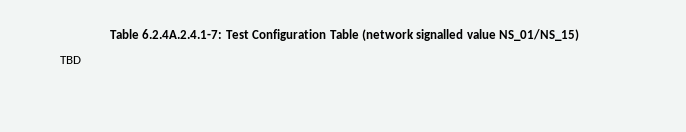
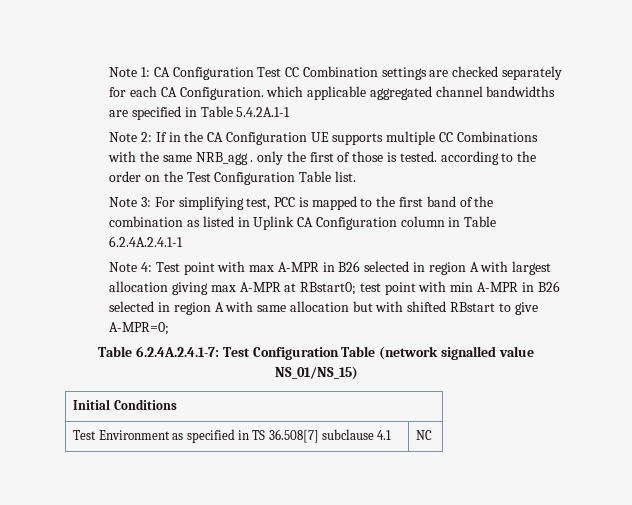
(110, 34) none -> [109,66,562,80] [109,86,556,100] [109,106,291,120] [109,131,538,145] [108,151,537,165] [109,171,356,185] [109,196,494,210] [109,216,497,230] [109,236,184,247] [109,261,552,275] [109,281,560,295] [109,301,538,315] [109,322,170,335] Note 1: CA Configuration Test CC Combination settings are checked separately for each CA Configuration. which applicable aggregated channel bandwidths are specified in Table 5.4.2A.1-1 // Note 2: If in the CA Configuration UE supports multiple CC Combinations with the same NRB_agg . only the first of those is tested. according to the order on the Test Configuration Table list. // Note 3: For simplifying test, PCC is mapped to the first band of the combination as listed in Uplink CA Configuration column in Table 6.2.4A.2.4.1-1 // Note 4: Test point with max A-MPR in B26 selected in region A with largest allocation giving max A-MPR at RBstart0; test point with min A-MPR in B26 selected in region A with same allocation but with shifted RBstart to give A-MPR=0; //
[60,56,81,64] // TBD -> [73,399,177,410] [73,429,392,443] [416,430,433,440] // Initial Conditions // Test Environment as specified in TS 36.508[7] subclause 4.1 | NC

